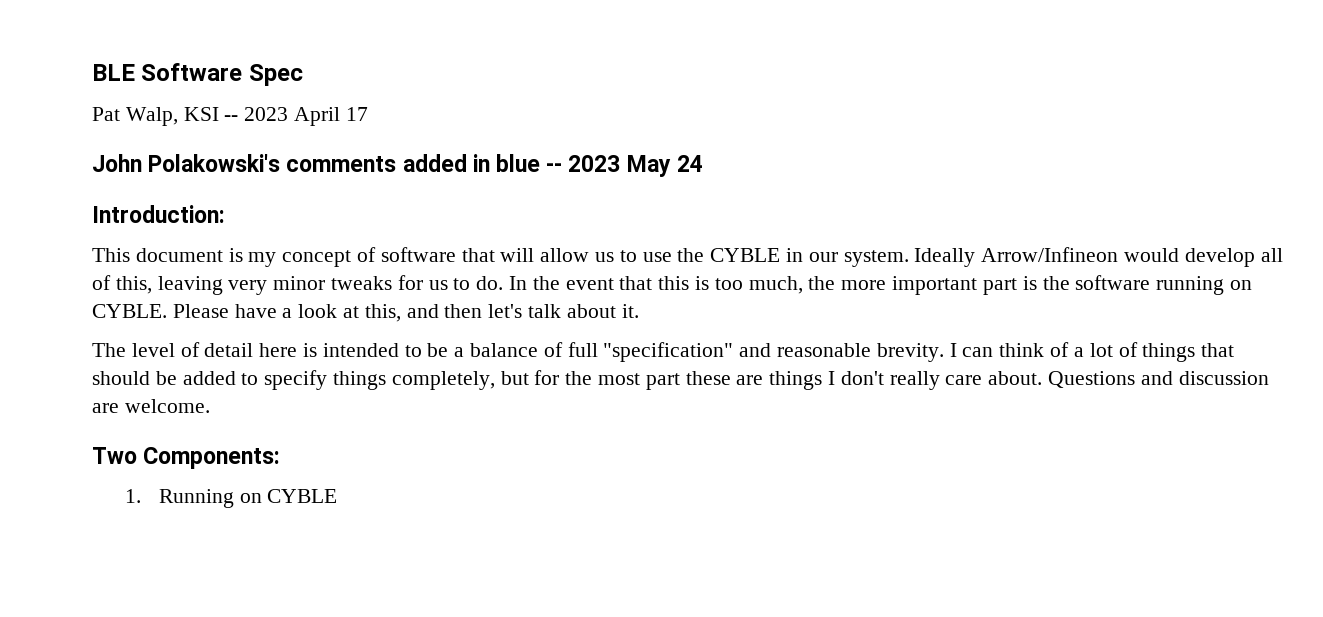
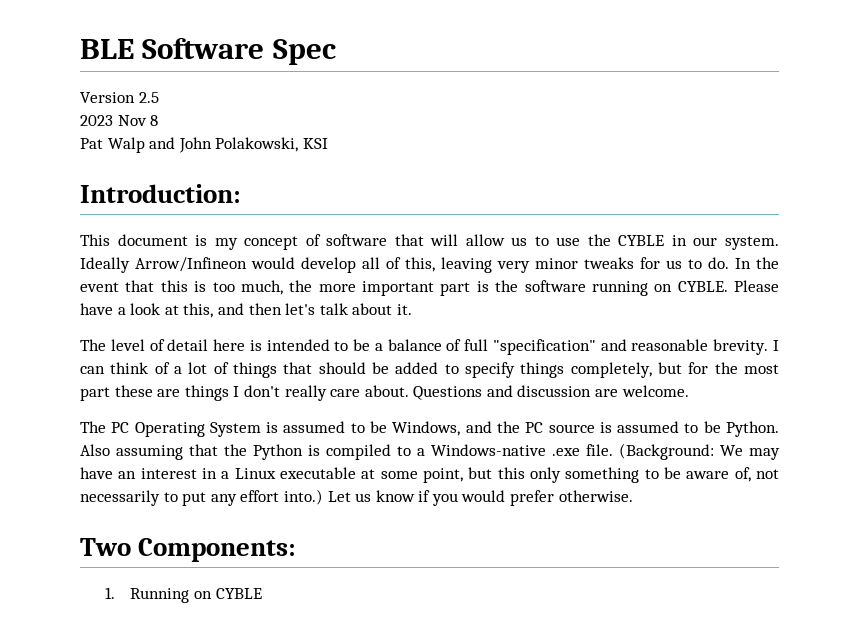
[92,107,368,126] [92,154,703,177] Pat Walp, KSI -- 2023 April 17 // John Polakowski's comments added in blue -- 2023 May 24 -> [80,92,159,103] [80,115,159,126] [80,137,328,153] Version 2.5 // 2023 Nov 8 // Pat Walp and John Polakowski, KSI
(210, 406) none -> [80,421,779,437] [80,443,780,460] [80,467,780,483] [80,489,633,506] // The PC Operating System is assumed to be Windows, and the PC source is assumed to be Python. Also assuming that the Python is compiled to a Windows-native .exe file. (Background: We may have an interest in a Linux executable at some point, but this only something to be aware of, not necessarily to put any effort into.) Let us know if you would prefer otherwise.

